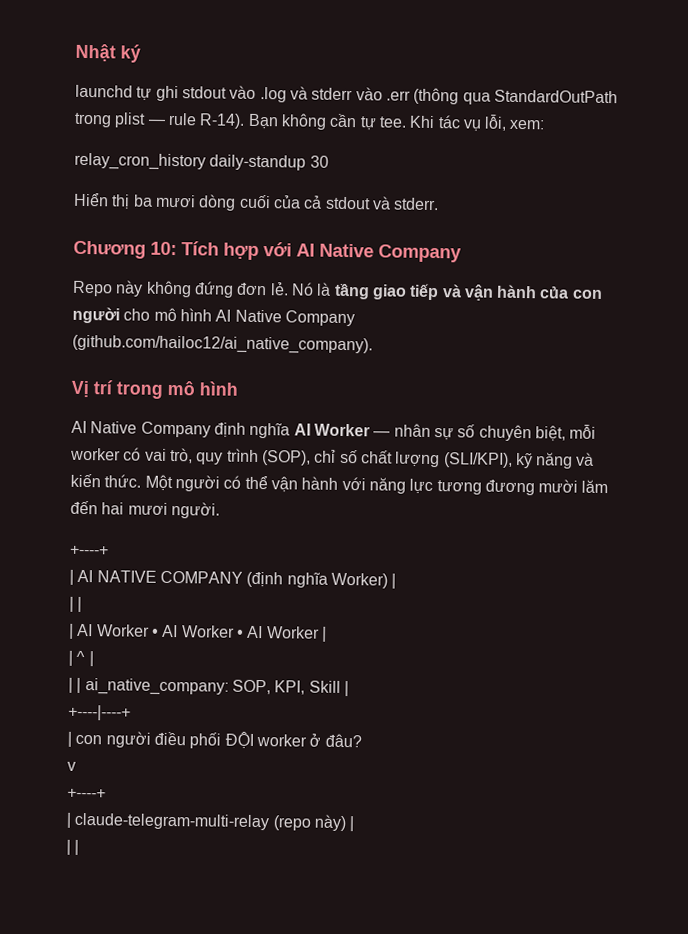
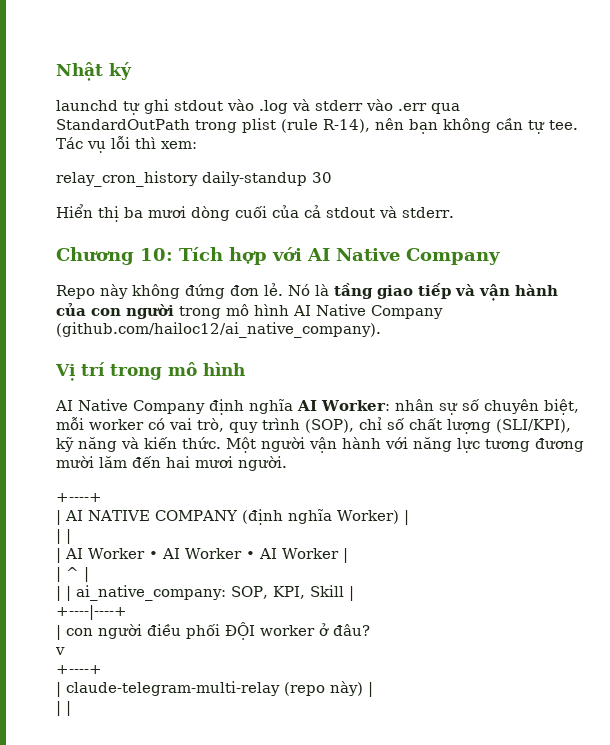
[413,87,460,105] (thông -> (427, 107) none
[147,112,508,132] — rule R-14). Bạn không cần tự tee. Khi tác vụ lỗi, -> [281,118,578,134] [56,136,156,153] (rule R-14), nên bạn không cần tự tee. Tác vụ lỗi thì
[123,308,151,321] cho -> [179,306,221,319] trong
[313,423,391,437] Worker — -> [321,400,390,411] Worker:
[223,475,268,490] có thể -> (305, 444) none

